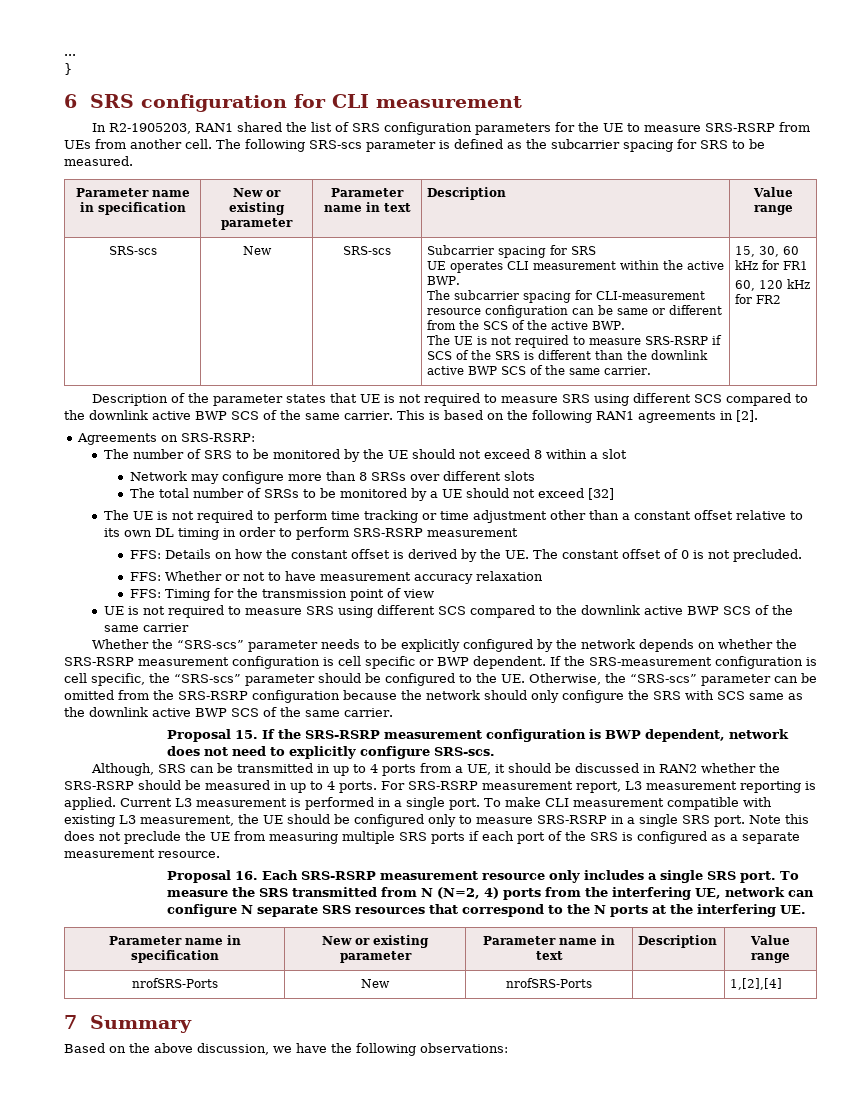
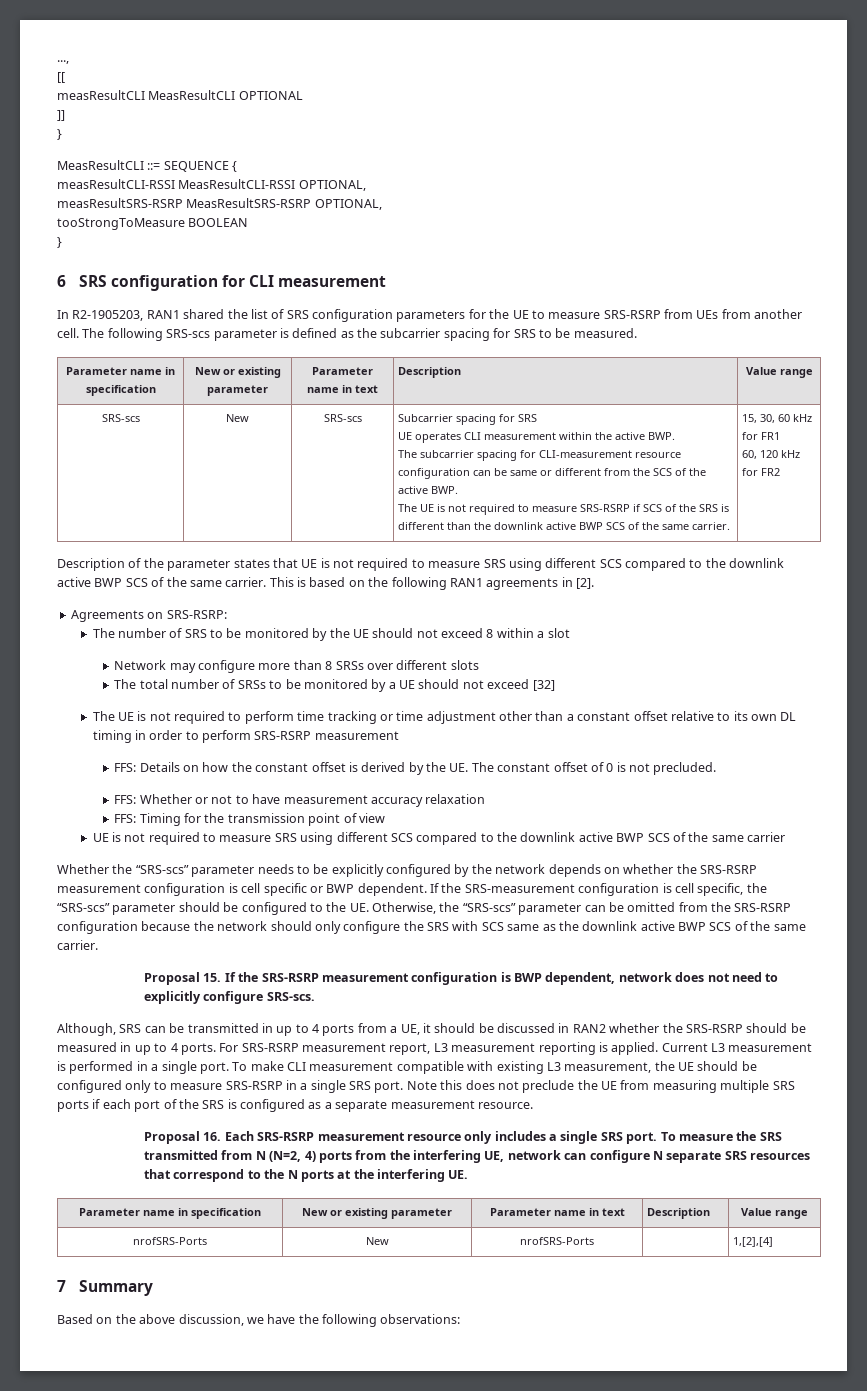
[64,54,76,56] ... -> [57,60,69,64] [57,72,65,83] [57,90,303,100] [57,110,65,121] [57,129,62,140] [57,160,238,172] [57,179,366,191] [57,198,382,210] [57,218,249,230] ..., // [[ // measResultCLI MeasResultCLI OPTIONAL // ]] // } // MeasResultCLI ::= SEQUENCE { // measResultCLI-RSSI MeasResultCLI-RSSI OPTIONAL, // measResultSRS-RSRP MeasResultSRS-RSRP OPTIONAL, // tooStrongToMeasure BOOLEAN

